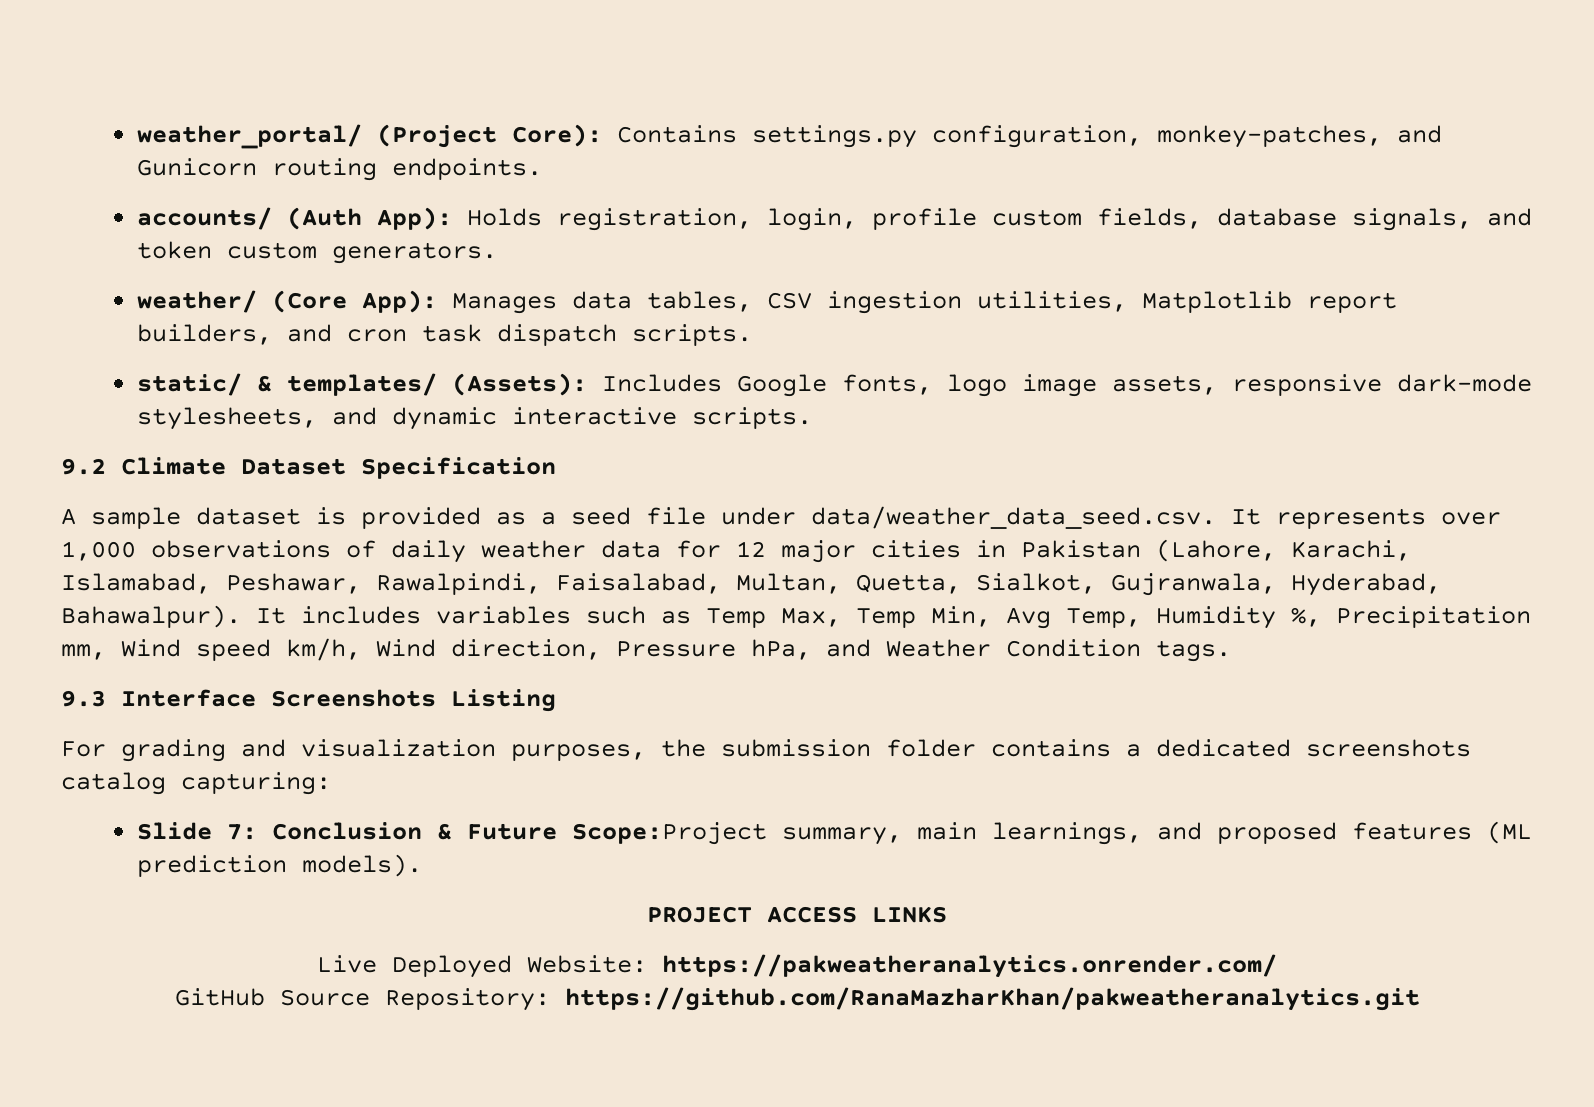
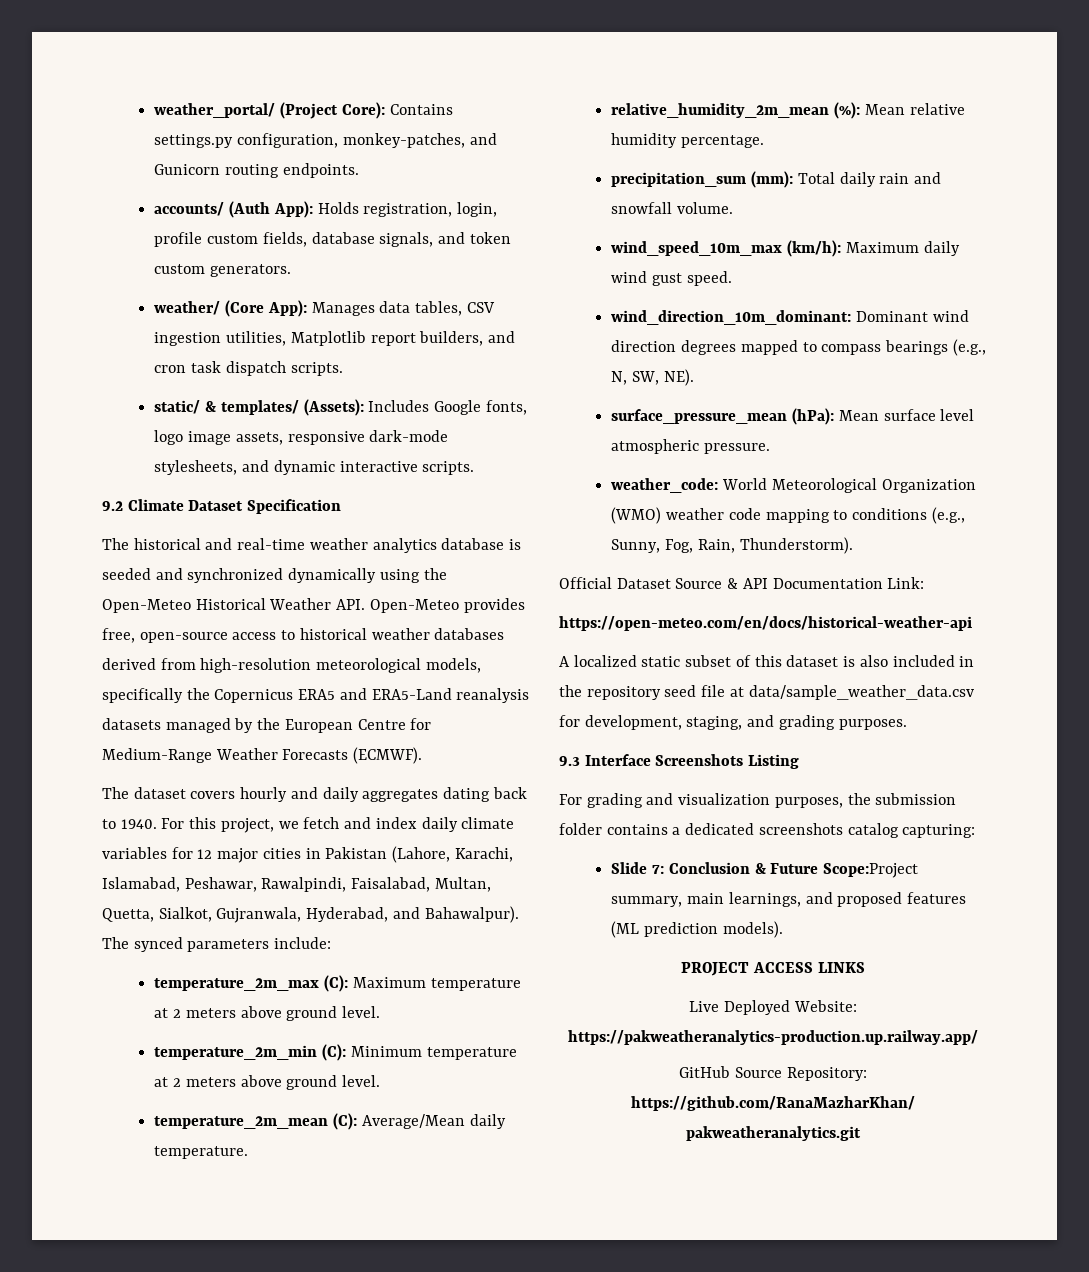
[61,506,1501,529] [61,540,661,563] A sample dataset is provided as a seed file under data/weather_data_seed.csv. It represents over 1,000 observations of daily weather data -> [102,538,522,553] [102,568,447,583] [102,598,525,613] [102,628,505,643] [102,658,481,673] [102,688,530,703] [102,718,432,733] [102,747,423,764] [102,787,527,802] [102,817,515,833] [102,847,167,859] The historical and real-time weather analytics database is seeded and synchronized dynamically using the Open-Meteo Historical Weather API. Open-Meteo provides free, open-source access to historical weather databases derived from high-resolution meteorological models, specifically the Copernicus ERA5 and ERA5-Land reanalysis datasets managed by the European Centre for Medium-Range Weather Forecasts (ECMWF). // The dataset covers hourly and daily aggregates dating back to 1940. For this project, we fetch and index daily climate variables
[61,605,1531,629] [61,638,1231,662] Bahawalpur). It includes variables such as Temp Max, Temp Min, Avg Temp, Humidity %, Precipitation mm, Wind speed km/h, Wind direction, Pressure hPa, and Weather Condition tags. -> [392,906,519,923] [102,937,332,952] [154,975,521,992] [154,1006,380,1021] [154,1044,517,1061] [154,1075,380,1090] [154,1113,506,1130] [154,1146,249,1159] [611,102,965,119] [611,133,765,148] [611,171,941,188] [611,202,734,214] [611,240,960,257] [611,271,732,286] [611,310,969,325] [611,339,986,356] [611,369,694,386] [611,408,975,425] [611,439,771,454] [611,478,976,493] [611,507,965,524] [611,537,853,554] [559,577,925,589] [559,616,972,631] [559,655,975,667] [559,685,974,700] [559,715,907,730] and Bahawalpur). The synced parameters include: // temperature_2m_max (C): Maximum temperature at 2 meters above ground level. // temperature_2m_min (C): Minimum temperature at 2 meters above ground level. // temperature_2m_mean (C): Average/Mean daily temperature. // relative_humidity_2m_mean (%): Mean relative humidity percentage. // precipitation_sum (mm): Total daily rain and snowfall volume. // wind_speed_10m_max (km/h): Maximum daily wind gust speed. // wind_direction_10m_dominant: Dominant wind direction degrees mapped to compass bearings (e.g., N, SW, NE). // surface_pressure_mean (hPa): Mean surface level atmospheric pressure. // weather_code: World Meteorological Organization (WMO) weather code mapping to conditions (e.g., Sunny, Fog, Rain, Thunderstorm). // Official Dataset Source & API Documentation Link: // https://open-meteo.com/en/docs/historical-weather-api // A localized static subset of this dataset is also included in the repository seed file at data/sample_weather_data.csv for development, staging, and grading purposes.
[662,954,1277,978] https://pakweatheranalytics.onrender.com/ -> [568,1030,978,1045] https://pakweatheranalytics-production.up.railway.app/

